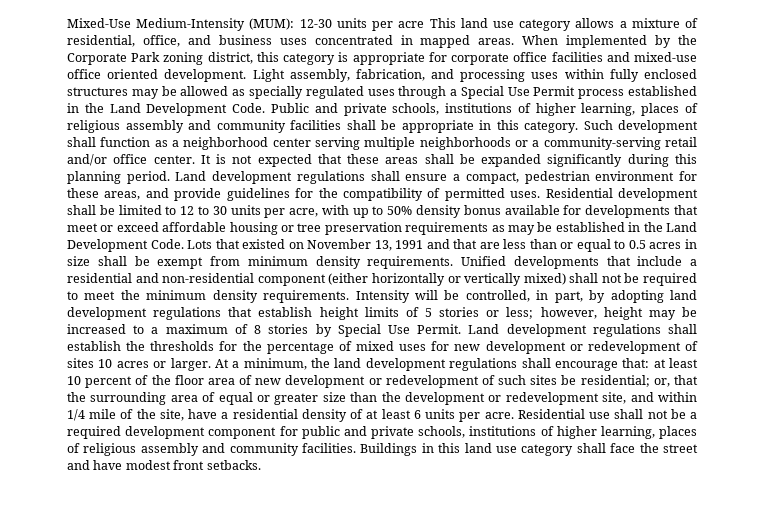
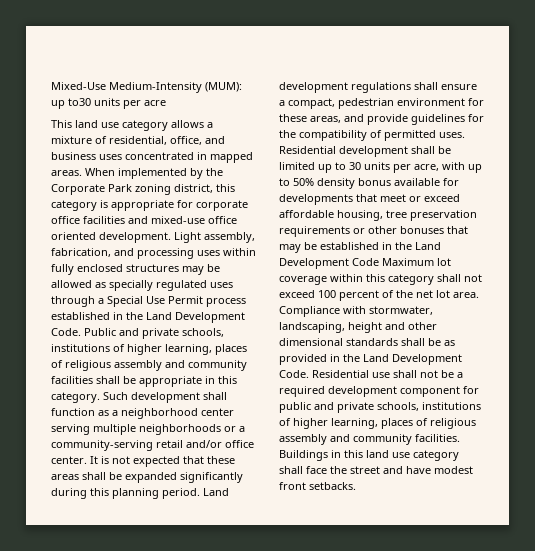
[299,19,332,28] 12-30 -> [51,98,91,109] up to30
(425, 24) none -> (166, 103) //
[165,206,195,215] to 12 -> [318,164,332,173] up
[229,222,294,235] housing or -> [337,210,383,221] housing,
[491,225,505,232] as -> [353,226,468,234] or other bonuses that
[150,239,697,252] [67,256,697,269] [67,273,697,286] [67,290,698,303] [67,307,697,320] [67,324,697,337] [67,341,698,354] [67,358,698,371] [67,375,698,388] [67,392,697,405] [67,409,514,422] Code. Lots that existed on November 13, 1991 and that are less than or equal to 0.5 acres in size shall be exempt from minimum density requirements. Unified developments that include a residential and non-residential component (either horizontally or vertically mixed) shall not be required to meet the minimum density requirements. Intensity will be controlled, in part, by adopting land development regulations that establish height limits of 5 stories or less; however, height may be increased to a maximum of 8 stories by Special Use Permit. Land development regulations shall establish the thresholds for the percentage of mixed uses for new development or redevelopment of sites 10 acres or larger. At a minimum, the land development regulations shall encourage that: at least 10 percent of the floor area of new development or redevelopment of such sites be residential; or, that the surrounding area of equal or greater size than the development or redevelopment site, and within 1/4 mile of the site, have a residential density of at least 6 units per acre. -> [352,258,451,266] [279,274,482,285] [279,290,479,301] [279,306,433,317] [279,322,437,333] [279,338,455,346] [279,354,462,365] [279,370,309,378] Code Maximum lot coverage within this category shall not exceed 100 percent of the net lot area. Compliance with stormwater, landscaping, height and other dimensional standards shall be as provided in the Land Development Code.

